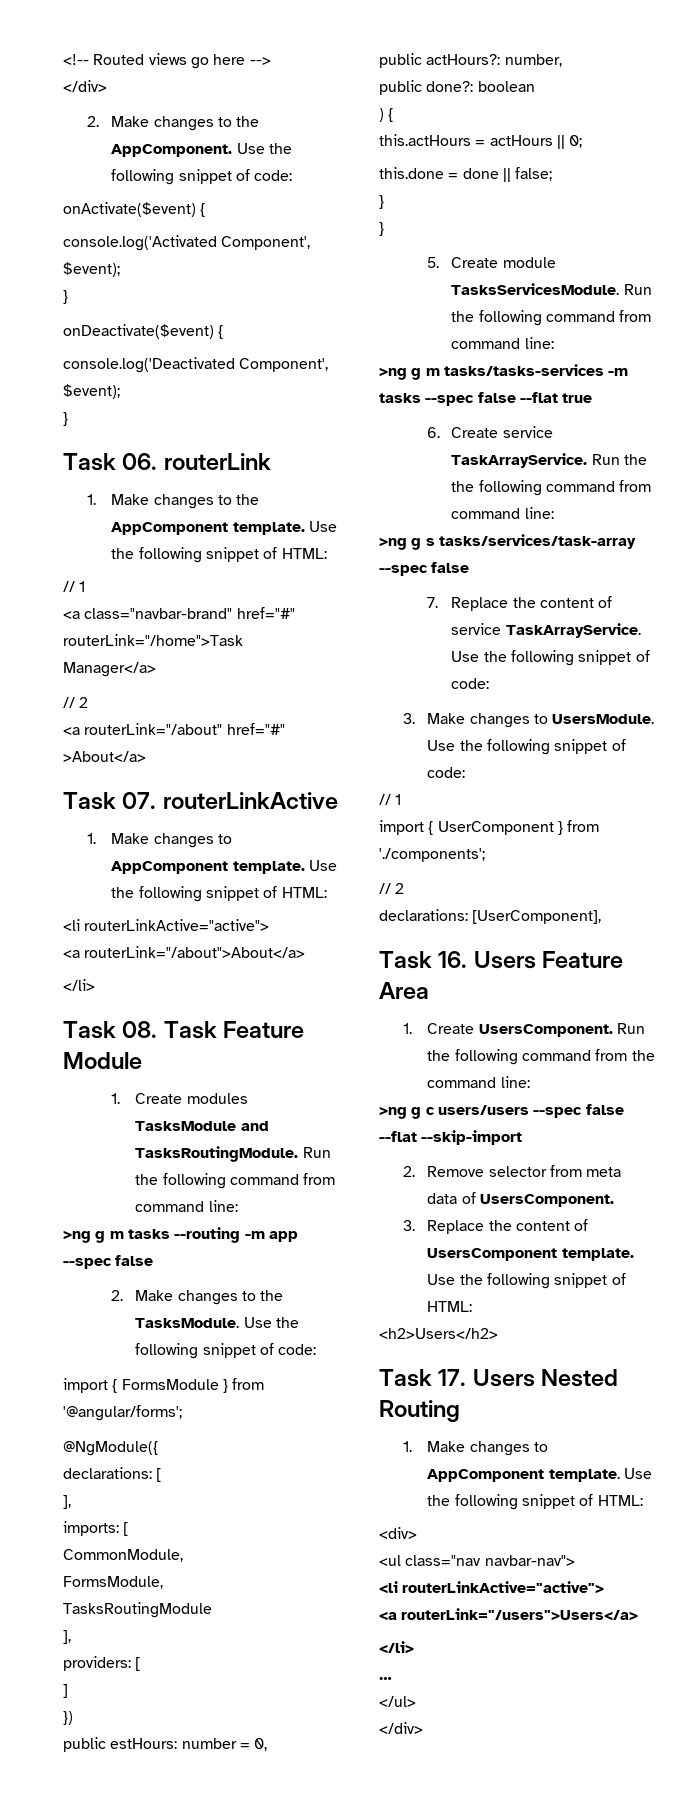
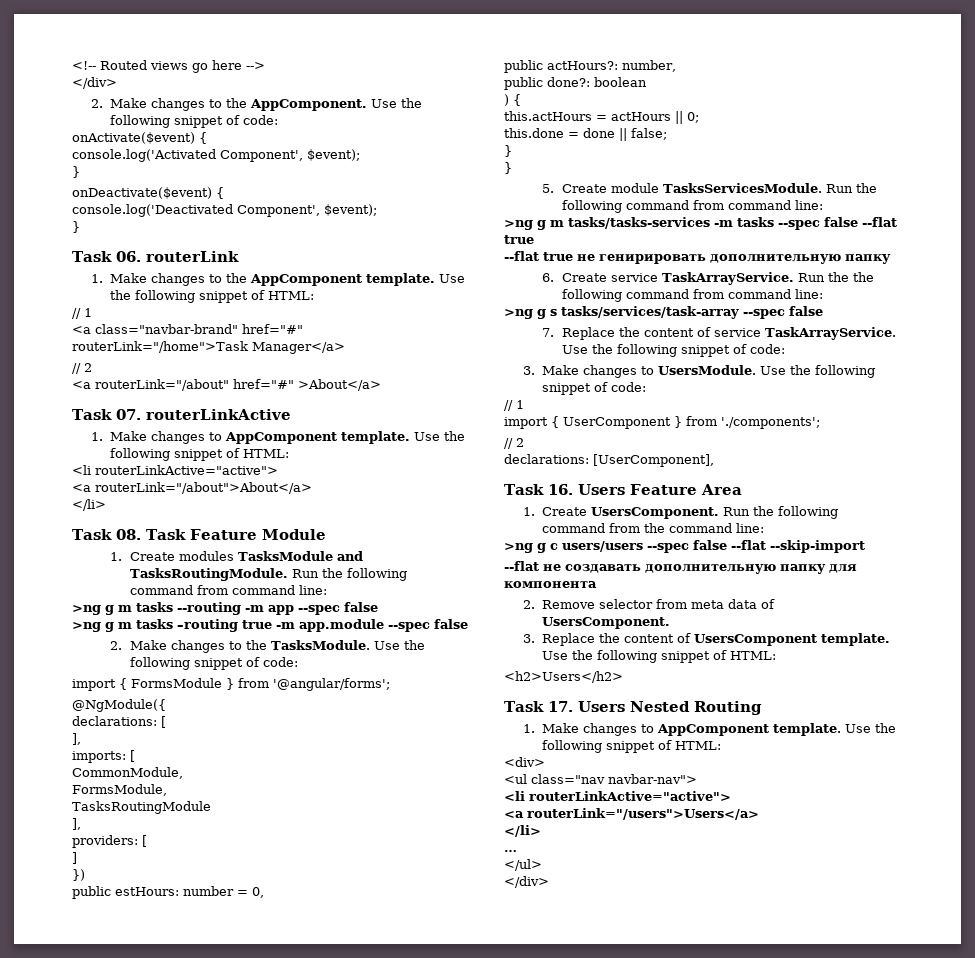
(154, 1260) none -> [72,619,468,632] // >ng g m tasks –routing true -m app.module --spec false
(593, 398) none -> [504,251,891,264] // --flat true не генирировать дополнительную папку
(523, 1137) none -> [504,561,857,574] [504,581,597,588] // --flat не создавать дополнительную папку для компонента

